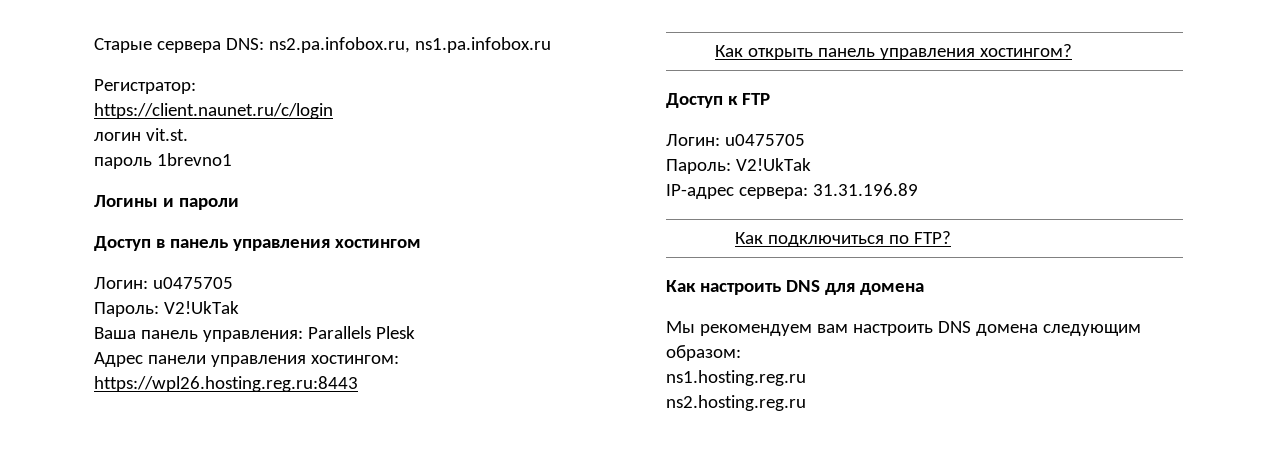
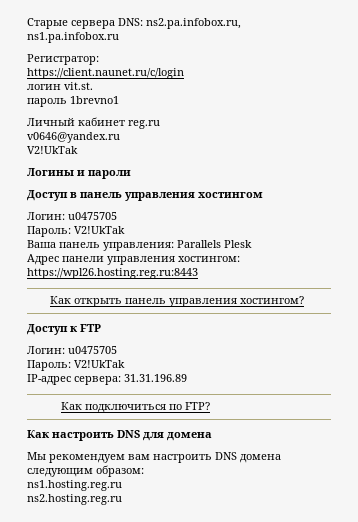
(232, 159) none -> [27,117,160,129] [27,132,120,143] [27,146,78,154] // Личный кабинет reg.ru // v0646@yandex.ru // V2!UkTak

